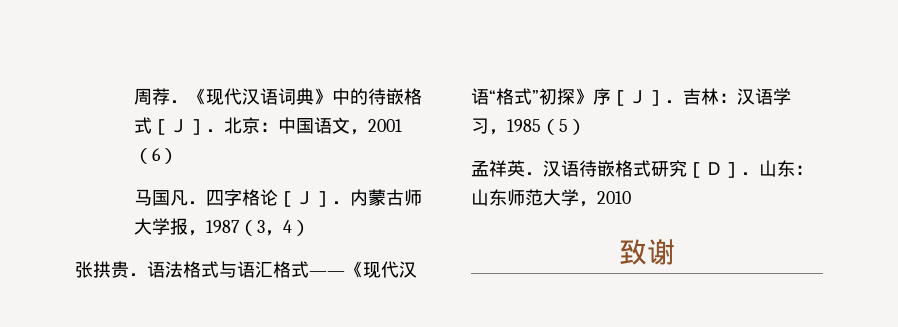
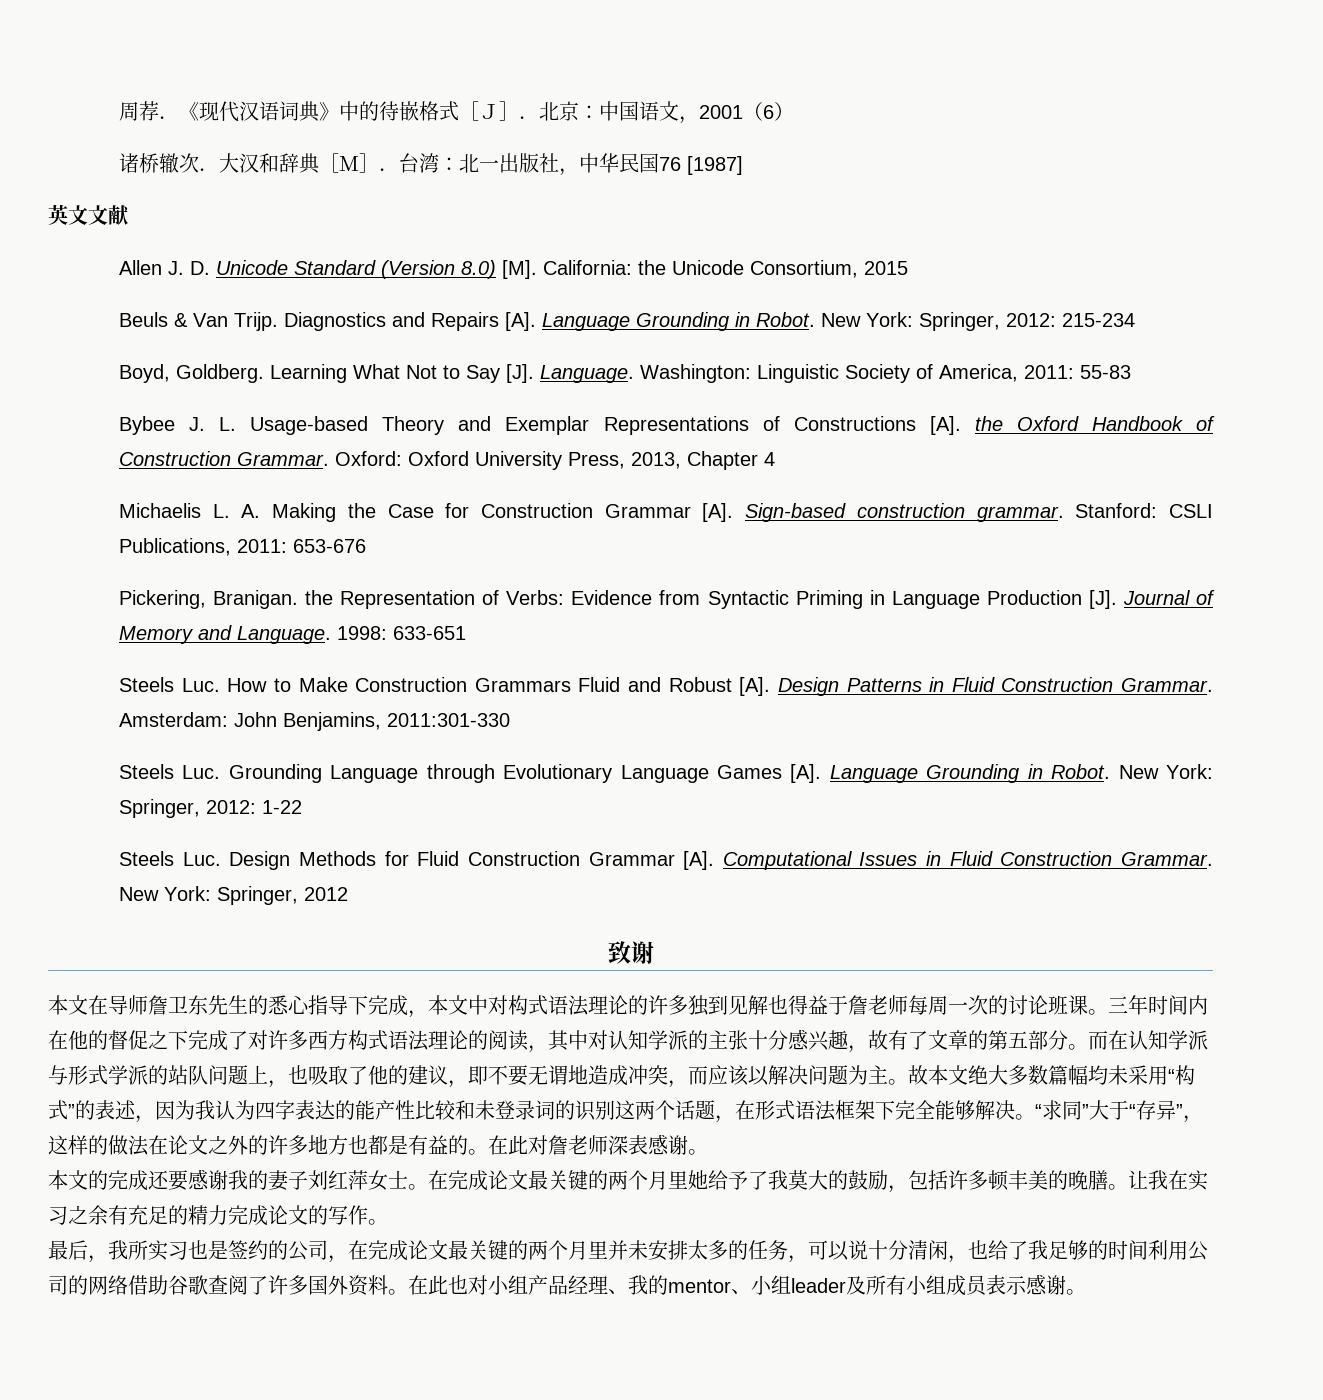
[134,189,423,207] [134,218,311,236] [75,261,417,278] [471,88,791,106] [471,118,586,135] [471,160,813,178] [471,189,631,207] [619,239,675,265] 马国凡．四字格论［Ｊ］．内蒙古师大学报，1987（3，4） // 张拱贵．语法格式与语汇格式——《现代汉语“格式”初探》序［Ｊ］．吉林：汉语学习，1985（5） // 孟祥英．汉语待嵌格式研究［Ｄ］．山东：山东师范大学，2010 // 致谢 -> [119,153,744,176] [48,204,129,225] [119,260,909,279] [119,312,1136,331] [119,364,1132,383] [119,416,1215,435] [119,451,776,470] [119,503,1213,522] [119,538,367,556] [119,590,1215,609] [119,625,467,644] [119,677,1214,696] [119,712,511,731] [119,764,1214,783] [119,799,303,818] [119,851,1213,870] [119,886,349,905] [607,941,654,964] [48,995,1208,1018] [48,1029,1208,1053] [48,1065,1195,1088] [48,1100,1203,1123] [48,1134,708,1156] [48,1169,1208,1193] [48,1205,388,1226] [48,1240,1208,1263] [48,1274,1086,1296] 诸桥辙次．大汉和辞典［Ｍ］．台湾：北一出版社，中华民国76 [1987] // 英文文献 // Allen J. D. Unicode Standard (Version 8.0) [M]. California: the Unicode Consortium, 2015 // Beuls & Van Trijp. Diagnostics and Repairs [A]. Language Grounding in Robot. New York: Springer, 2012: 215-234 // Boyd, Goldberg. Learning What Not to Say [J]. Language. Washington: Linguistic Society of America, 2011: 55-83 // Bybee J. L. Usage-based Theory and Exemplar Representations of Constructions [A]. the Oxford Handbook of Construction Grammar. Oxford: Oxford University Press, 2013, Chapter 4 // Michaelis L. A. Making the Case for Construction Grammar [A]. Sign-based construction grammar. Stanford: CSLI Publications, 2011: 653-676 // Pickering, Branigan. the Representation of Verbs: Evidence from Syntactic Priming in Language Production [J]. Journal of Memory and Language. 1998: 633-651 // Steels Luc. How to Make Construction Grammars Fluid and Robust [A]. Design Patterns in Fluid Construction Grammar. Amsterdam: John Benjamins, 2011:301-330 // Steels Luc. Grounding Language through Evolutionary Language Games [A]. Language Grounding in Robot. New York: Springer, 2012: 1-22 // Steels Luc. Design Methods for Fluid Construction Grammar [A]. Computational Issues in Fluid Construction Grammar. New York: Springer, 2012 // 致谢 // 本文在导师詹卫东先生的悉心指导下完成，本文中对构式语法理论的许多独到见解也得益于詹老师每周一次的讨论班课。三年时间内在他的督促之下完成了对许多西方构式语法理论的阅读，其中对认知学派的主张十分感兴趣，故有了文章的第五部分。而在认知学派与形式学派的站队问题上，也吸取了他的建议，即不要无谓地造成冲突，而应该以解决问题为主。故本文绝大多数篇幅均未采用“构式”的表述，因为我认为四字表达的能产性比较和未登录词的识别这两个话题，在形式语法框架下完全能够解决。“求同”大于“存异”，这样的做法在论文之外的许多地方也都是有益的。在此对詹老师深表感谢。 // 本文的完成还要感谢我的妻子刘红萍女士。在完成论文最关键的两个月里她给予了我莫大的鼓励，包括许多顿丰美的晚膳。让我在实习之余有充足的精力完成论文的写作。 // 最后，我所实习也是签约的公司，在完成论文最关键的两个月里并未安排太多的任务，可以说十分清闲，也给了我足够的时间利用公司的网络借助谷歌查阅了许多国外资料。在此也对小组产品经理、我的mentor、小组leader及所有小组成员表示感谢。

